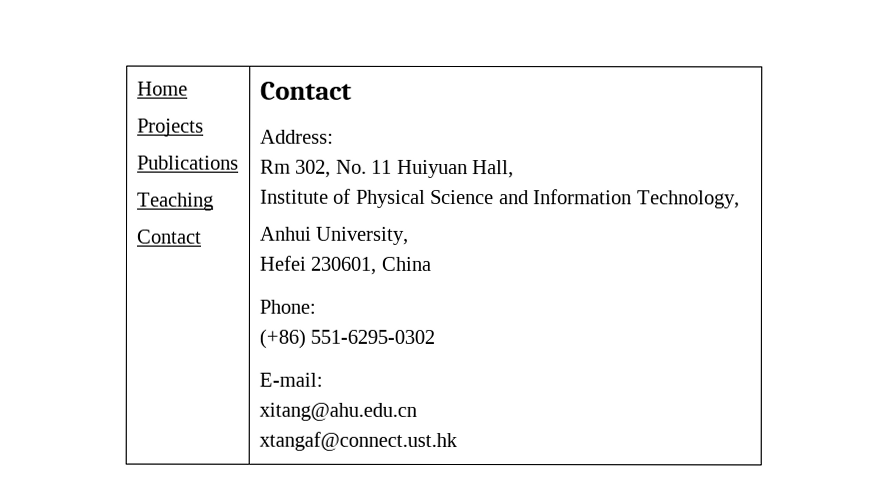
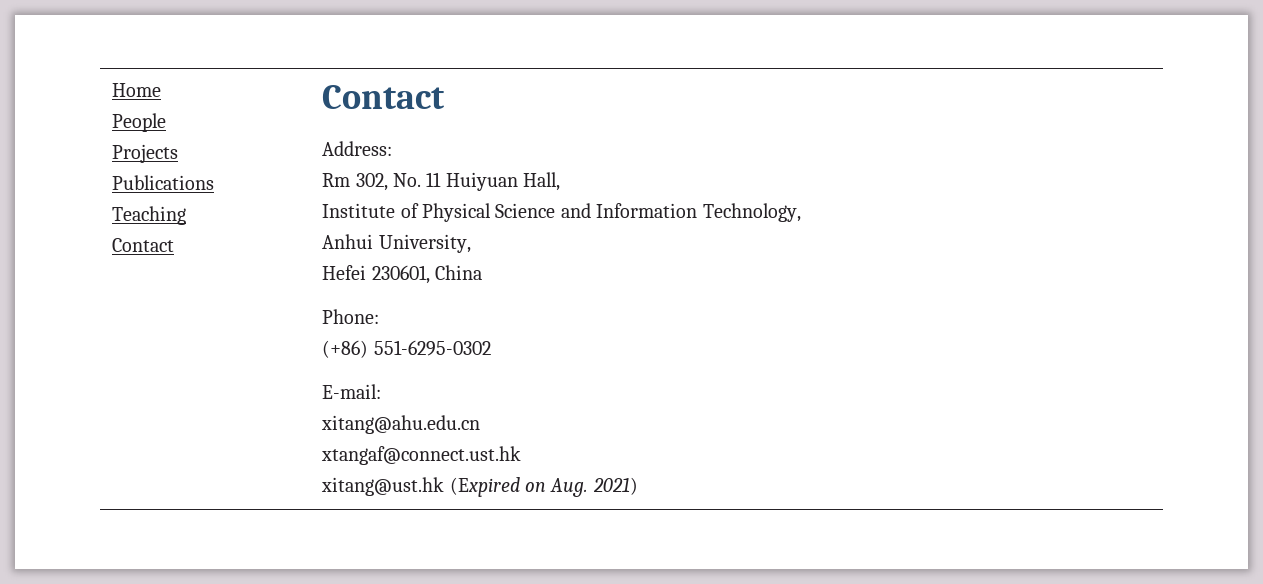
(188, 88) none -> [112,113,167,132] // People
(458, 441) none -> [321,477,638,497] // xitang@ust.hk (Expired on Aug. 2021)

